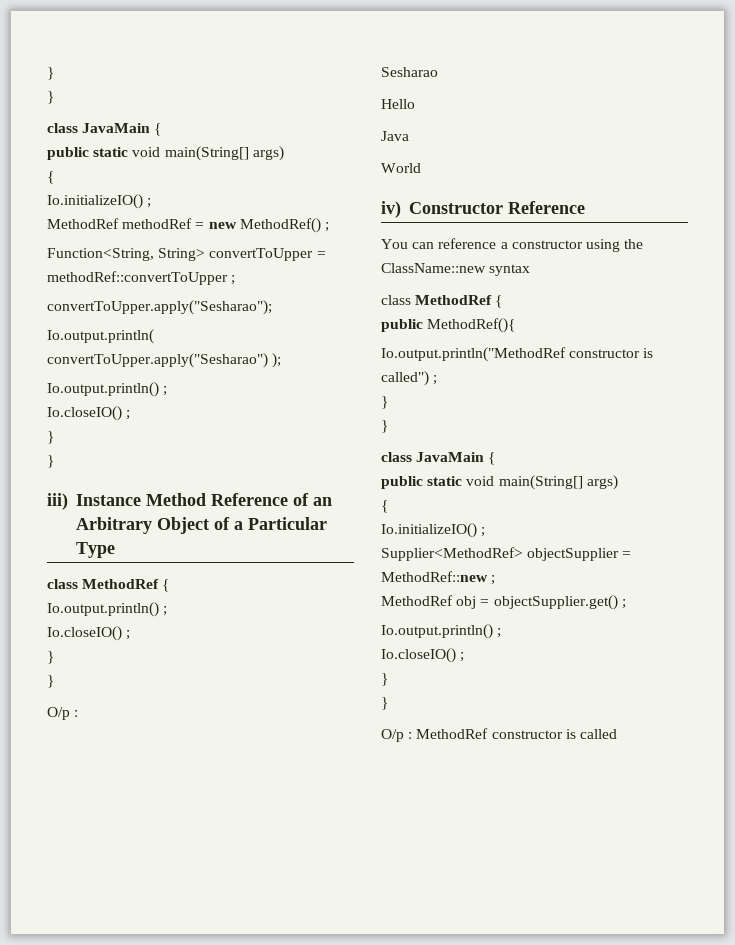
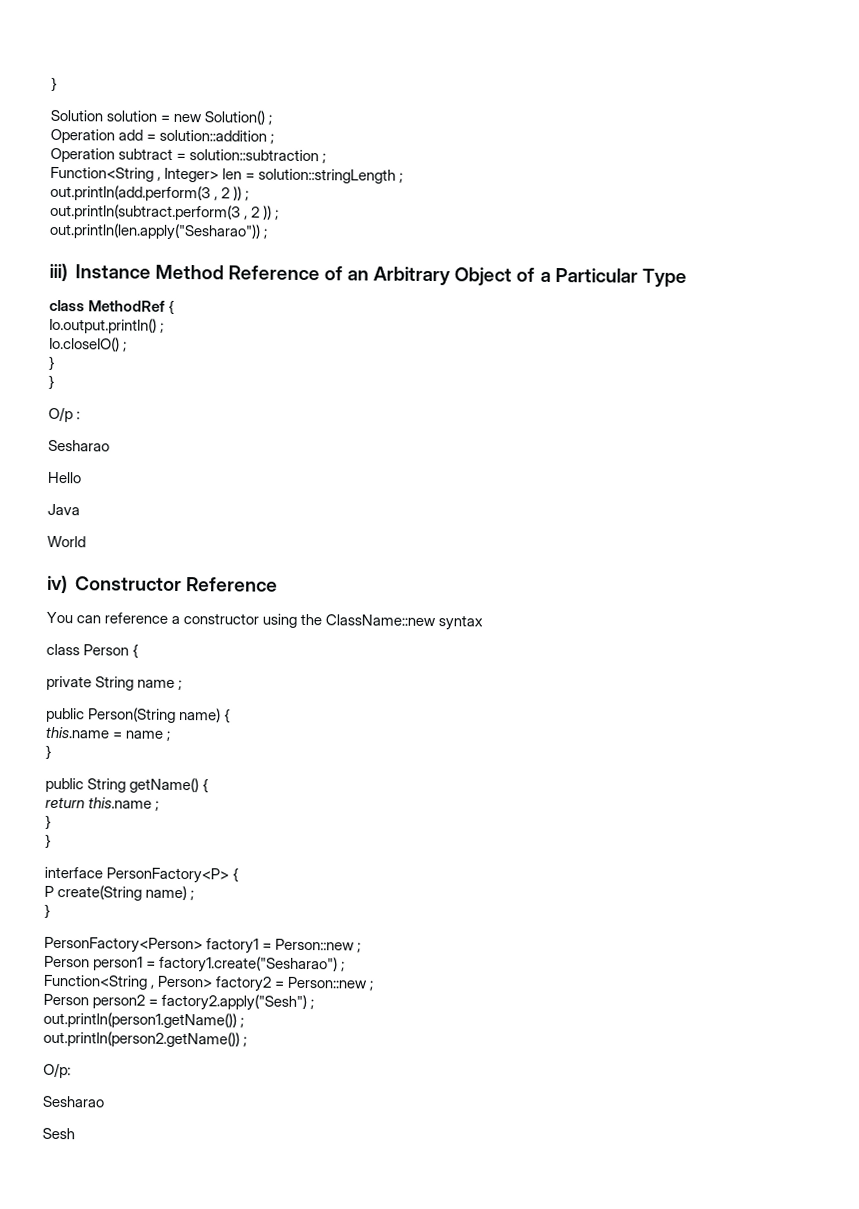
[47,67,54,80] [47,91,54,104] [47,123,162,136] [47,146,284,161] [47,171,54,184] [47,194,152,209] [47,218,329,233] [47,248,326,261] [47,271,236,285] [47,300,272,315] [47,329,154,344] [47,353,282,368] [47,382,168,397] [47,406,131,421] [47,431,54,444] [47,455,54,468] } // } // class JavaMain { // public static void main(String[] args) // { // Io.initializeIO() ; // MethodRef methodRef = new MethodRef() ; // Function<String, String> convertToUpper = methodRef::convertToUpper ; // convertToUpper.apply("Sesharao"); // Io.output.println( convertToUpper.apply("Sesharao") ); // Io.output.println() ; // Io.closeIO() ; // } // } -> [51,76,58,92] [50,109,273,125] [50,128,275,144] [50,147,327,164] [50,166,404,184] [50,184,250,202] [50,203,280,221] [49,222,269,241] } // Solution solution = new Solution() ; // Operation add = solution::addition ; // Operation subtract = solution::subtraction ; // Function<String , Integer> len = solution::stringLength ; // out.println(add.perform(3 , 2 )) ; // out.println(subtract.perform(3 , 2 )) ; // out.println(len.apply("Sesharao")) ;
[415,295,503,308] [381,318,516,333] [381,347,654,362] [381,371,438,386] [381,396,388,409] [381,420,388,433] [381,452,496,465] [381,475,618,490] [381,500,388,513] [381,523,486,538] [381,547,632,561] [381,571,496,585] [381,595,626,610] [381,624,502,639] [381,648,465,663] [381,673,388,686] [381,697,388,710] [381,728,617,742] MethodRef { // public MethodRef(){ // Io.output.println("MethodRef constructor is called") ; // } // } // class JavaMain { // public static void main(String[] args) // { // Io.initializeIO() ; // Supplier<MethodRef> objectSupplier = MethodRef::new ; // MethodRef obj = objectSupplier.get() ; // Io.output.println() ; // Io.closeIO() ; // } // } // O/p : MethodRef constructor is called -> [83,643,140,659] [46,675,183,691] [46,707,232,724] [45,726,171,741] [45,744,52,760] [45,777,210,794] [45,796,160,811] [45,814,52,830] [45,833,52,849] [44,866,240,884] [44,885,195,901] [44,903,51,919] [44,936,362,954] [44,955,346,974] [43,974,374,992] [43,993,315,1012] [43,1011,245,1029] [43,1030,248,1048] [43,1062,71,1079] [42,1095,105,1108] [42,1127,75,1140] Person { // private String name ; // public Person(String name) { // this.name = name ; // } // public String getName() { // return this.name ; // } // } // interface PersonFactory<P> { // P create(String name) ; // } // PersonFactory<Person> factory1 = Person::new ; // Person person1 = factory1.create("Sesharao") ; // Function<String , Person> factory2 = Person::new ; // Person person2 = factory2.apply("Sesh") ; // out.println(person1.getName()) ; // out.println(person2.getName()) ; // O/p: // Sesharao // Sesh

